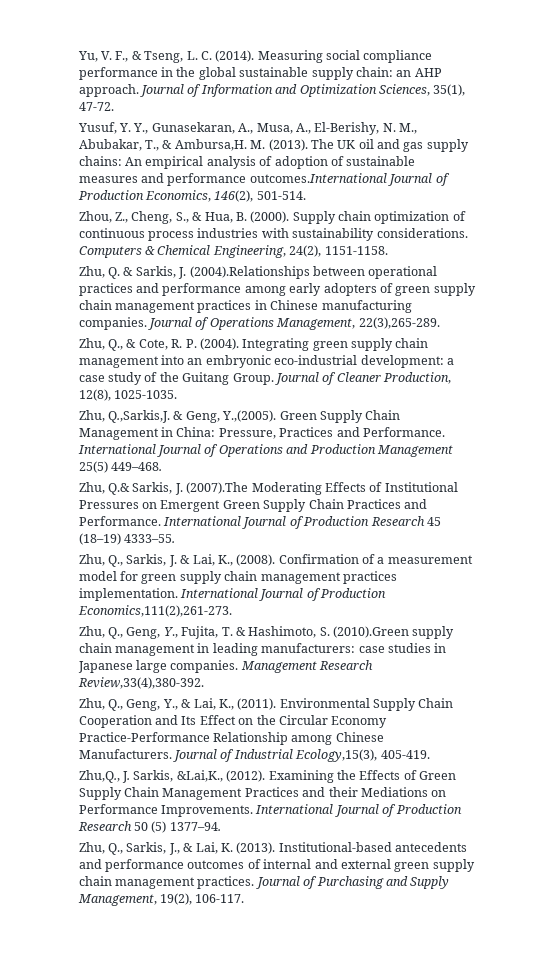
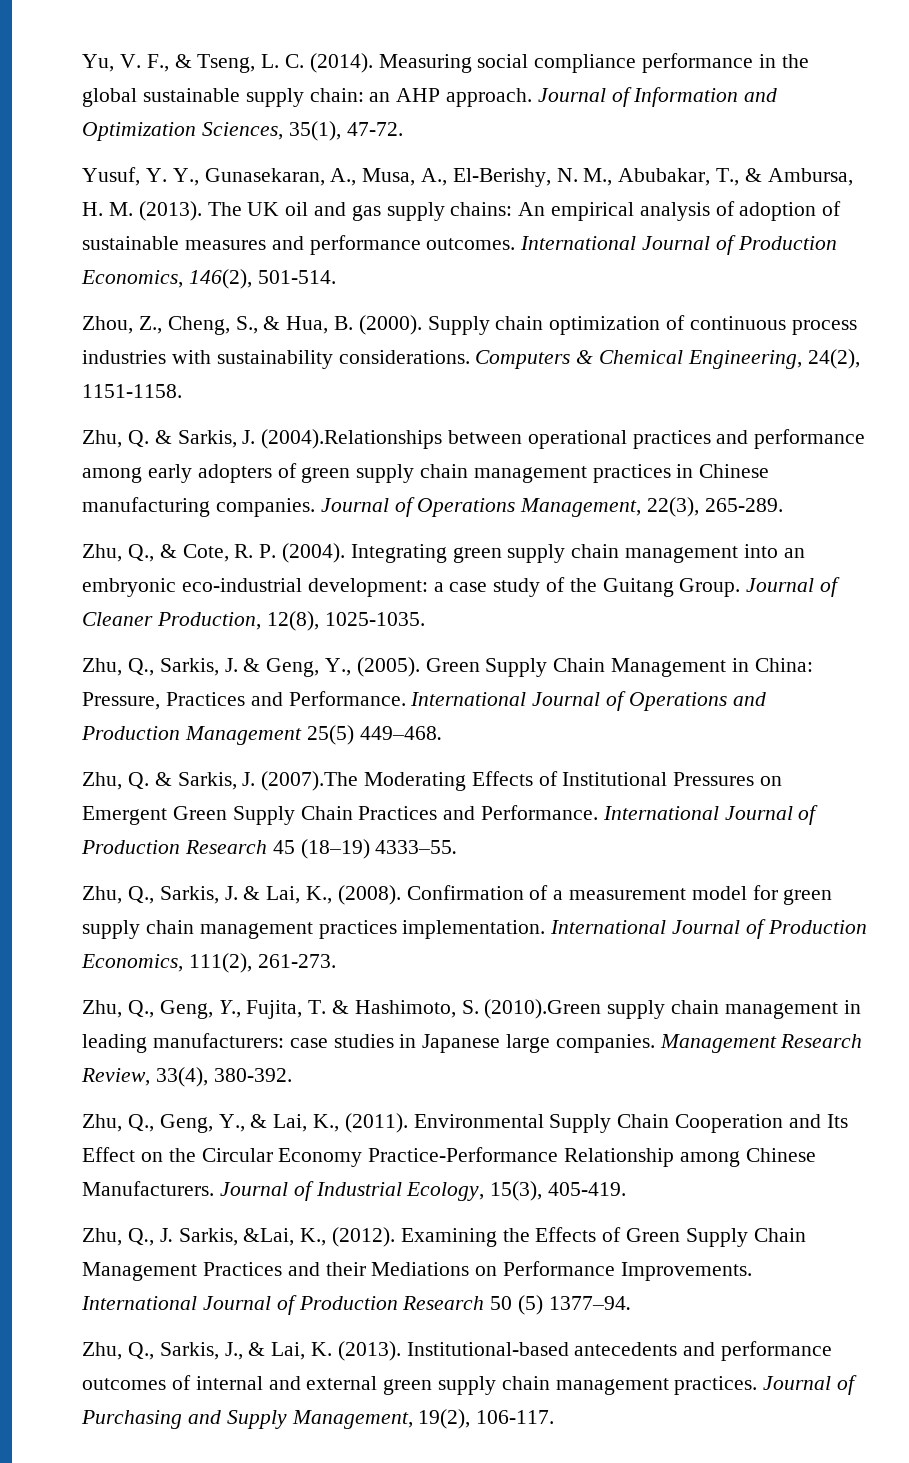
[174,139,247,151] Ambursa,H. -> [767,168,853,186] [82,202,104,216] Ambursa, H.
[249,173,387,183] outcomes.International -> [426,236,637,250] outcomes. International
[358,317,440,329] 22(3),265-289. -> [646,497,783,517] 22(3), 265-289.
[108,410,277,423] Q.,Sarkis,J. & Geng, Y.,(2005). -> [127,657,420,677] Q., Sarkis, J. & Geng, Y., (2005).
[108,483,131,495] Q.& -> [127,772,172,789] Q. &
[77,605,232,617] Economics,111(2),261-273. -> [81,953,336,973] Economics, 111(2), 261-273.
[77,677,204,689] Review,33(4),380-392. -> [81,1067,292,1087] Review, 33(4), 380-392.
[295,749,378,762] Ecology,15(3), -> [406,1181,543,1201] Ecology, 15(3),
[78,770,223,783] Zhu,Q., J. Sarkis, &Lai,K., -> [82,1228,327,1246] Zhu, Q., J. Sarkis, &Lai, K.,

